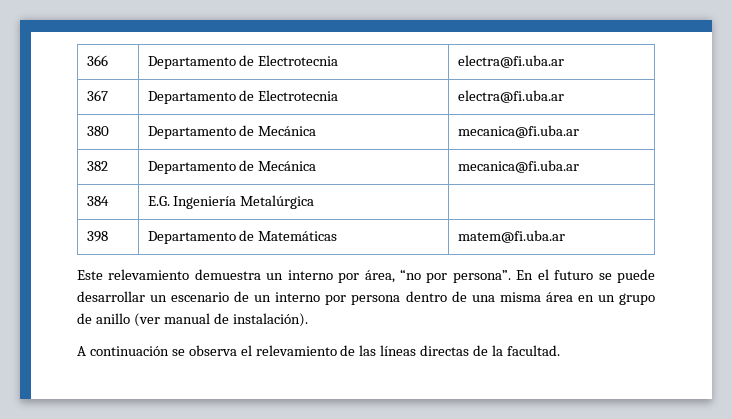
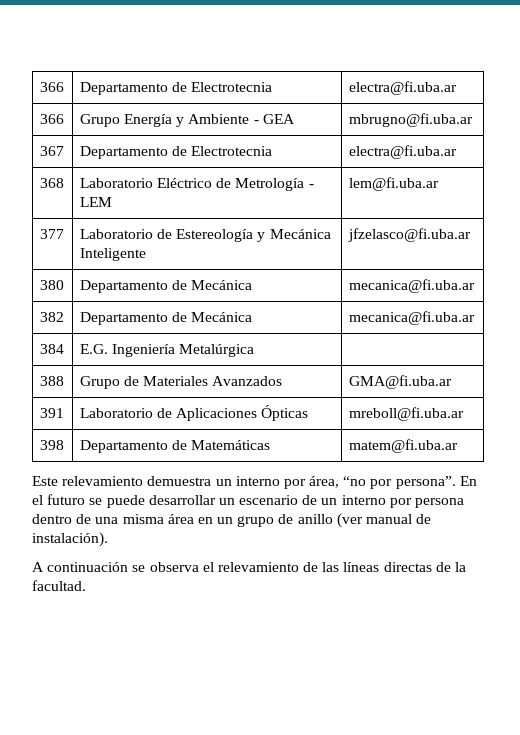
(564, 61) none -> [39,114,64,124] [79,114,295,127] [348,113,473,127] // 366 | Grupo Energía y Ambiente - GEA | mbrugno@fi.uba.ar
(564, 96) none -> [39,178,64,188] [79,178,314,191] [79,197,112,207] [348,177,439,191] [39,229,64,239] [79,229,331,242] [79,248,146,261] [347,228,471,242] // 368 | Laboratorio Eléctrico de Metrología - LEM | lem@fi.uba.ar // 377 | Laboratorio de Estereología y Mecánica Inteligente | jfzelasco@fi.uba.ar
(315, 202) none -> [39,376,64,386] [79,376,283,389] [348,375,452,389] [39,408,64,418] [79,405,309,421] [348,407,464,421] // 388 | Grupo de Materiales Avanzados | GMA@fi.uba.ar // 391 | Laboratorio de Aplicaciones Ópticas | mreboll@fi.uba.ar

